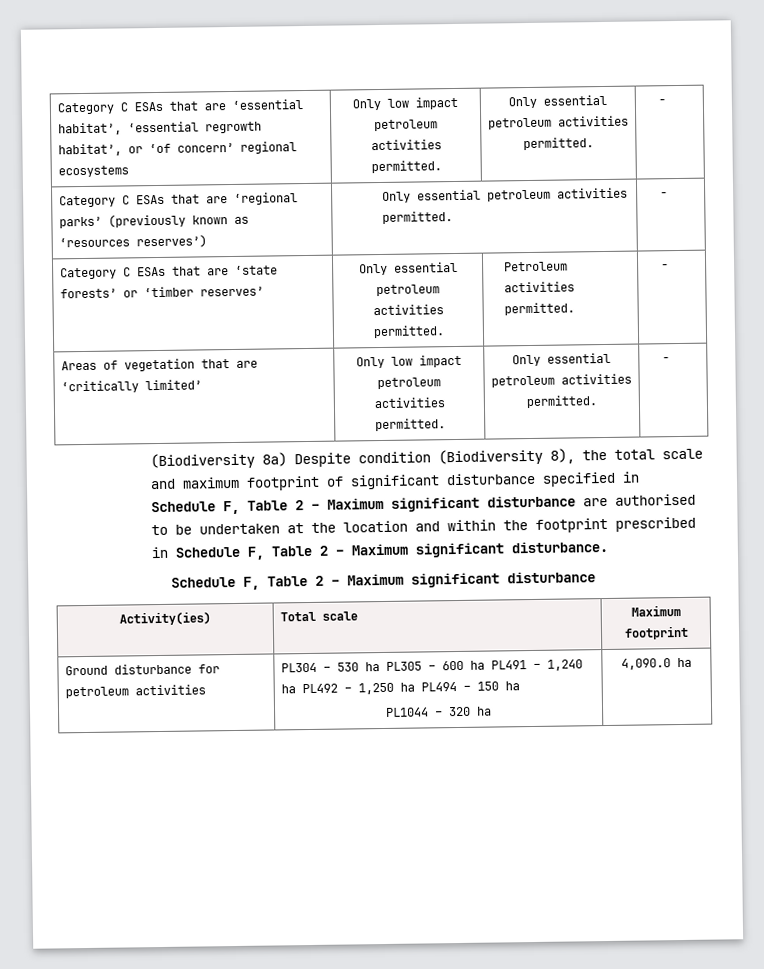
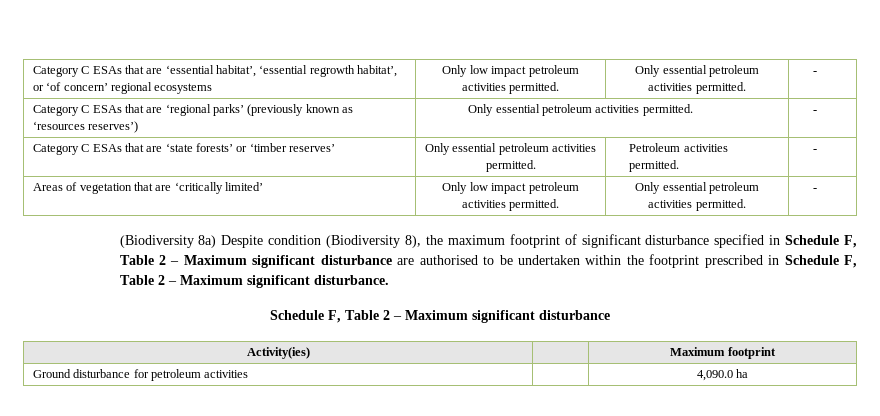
[614,448,704,460] [150,478,177,490] total scale and -> (443, 240) none
[287,520,441,534] at the location and -> (580, 260) none
[279,611,358,622] Total scale -> (310, 353) none
[280,659,583,673] [280,681,520,695] [386,706,492,717] PL304 – 530 ha PL305 – 600 ha PL491 – 1,240 ha PL492 – 1,250 ha PL494 – 150 ha // PL1044 – 320 ha -> (249, 374) none

